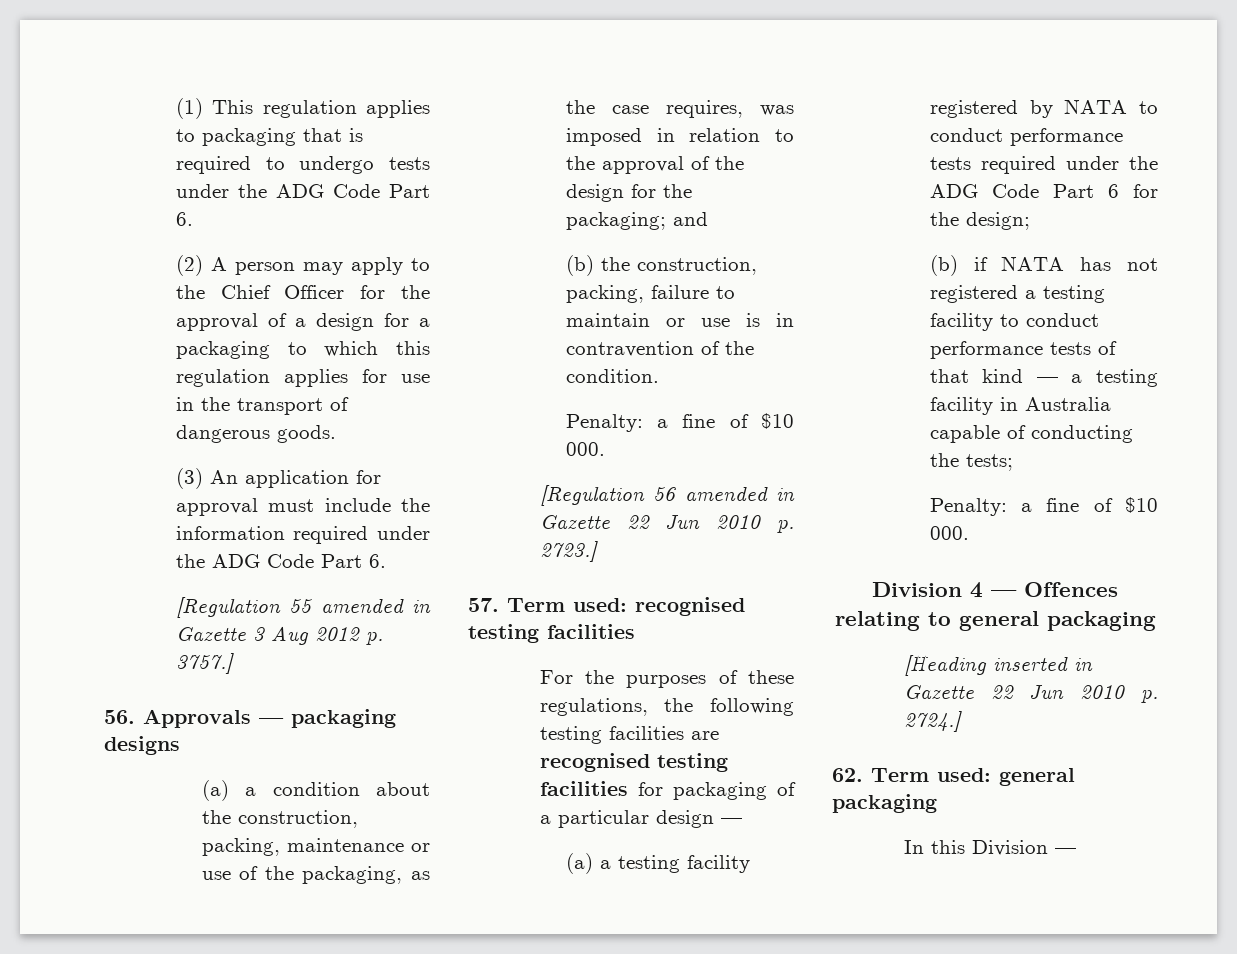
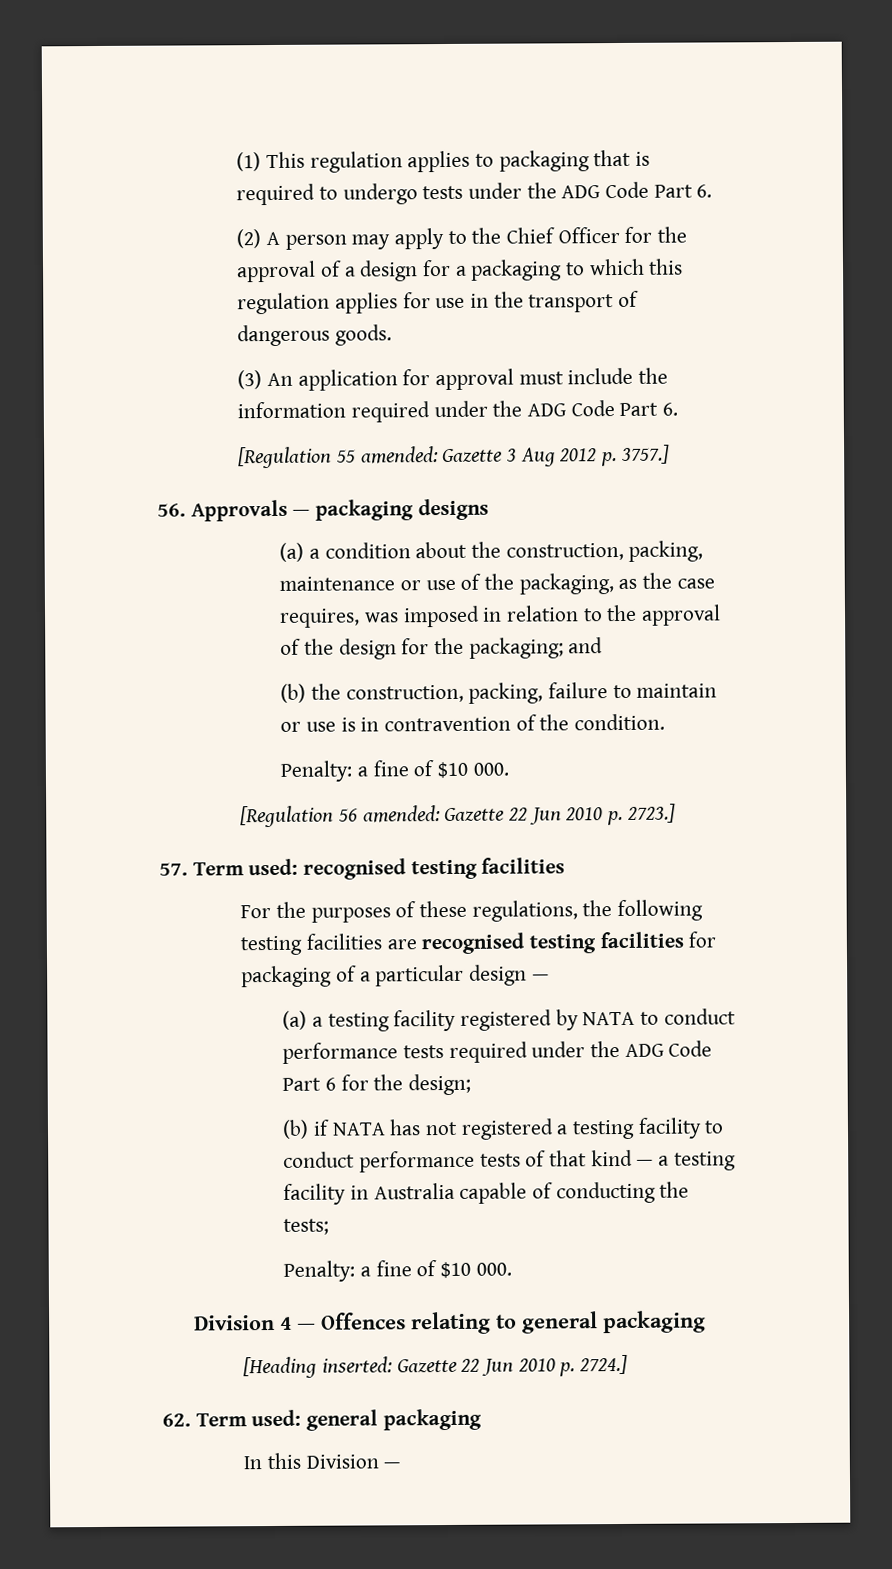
[320,598,431,613] amended in -> [360,446,439,464] amended:
[684,486,795,501] amended in -> [362,805,441,823] amended:
[992,656,1093,671] inserted in -> [322,1356,394,1373] inserted:

